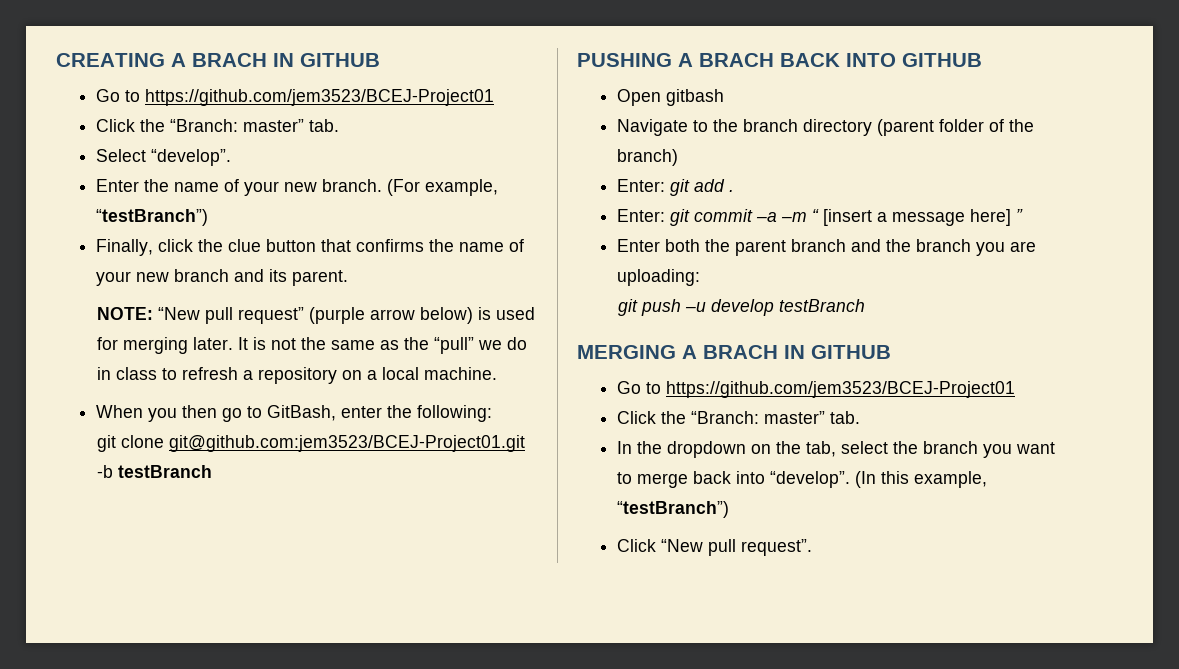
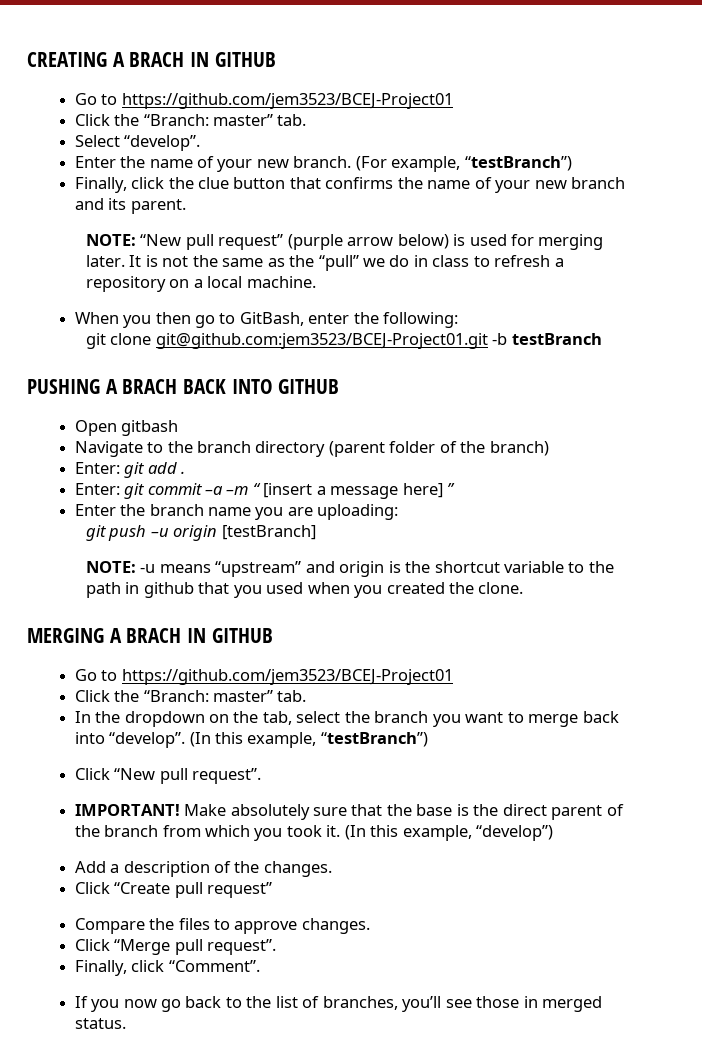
[664,239,971,256] both the parent branch and the branch -> [120,504,251,516] the branch name
[711,299,866,316] develop testBranch -> [173,525,316,541] [85,561,614,577] [85,582,524,598] origin [testBranch] // NOTE: -u means “upstream” and origin is the shortcut variable to the path in github that you used when you created the clone.
(812, 547) none -> [74,804,624,820] [74,825,554,841] [74,861,332,877] [74,882,272,898] [74,918,370,934] [74,939,276,955] [74,960,260,976] [74,996,602,1012] [74,1018,126,1029] // IMPORTANT! Make absolutely sure that the base is the direct parent of the branch from which you took it. (In this example, “develop”) // Add a description of the changes. // Click “Create pull request” // Compare the files to approve changes. // Click “Merge pull request”. // Finally, click “Comment”. // If you now go back to the list of branches, you’ll see those in merged status.

